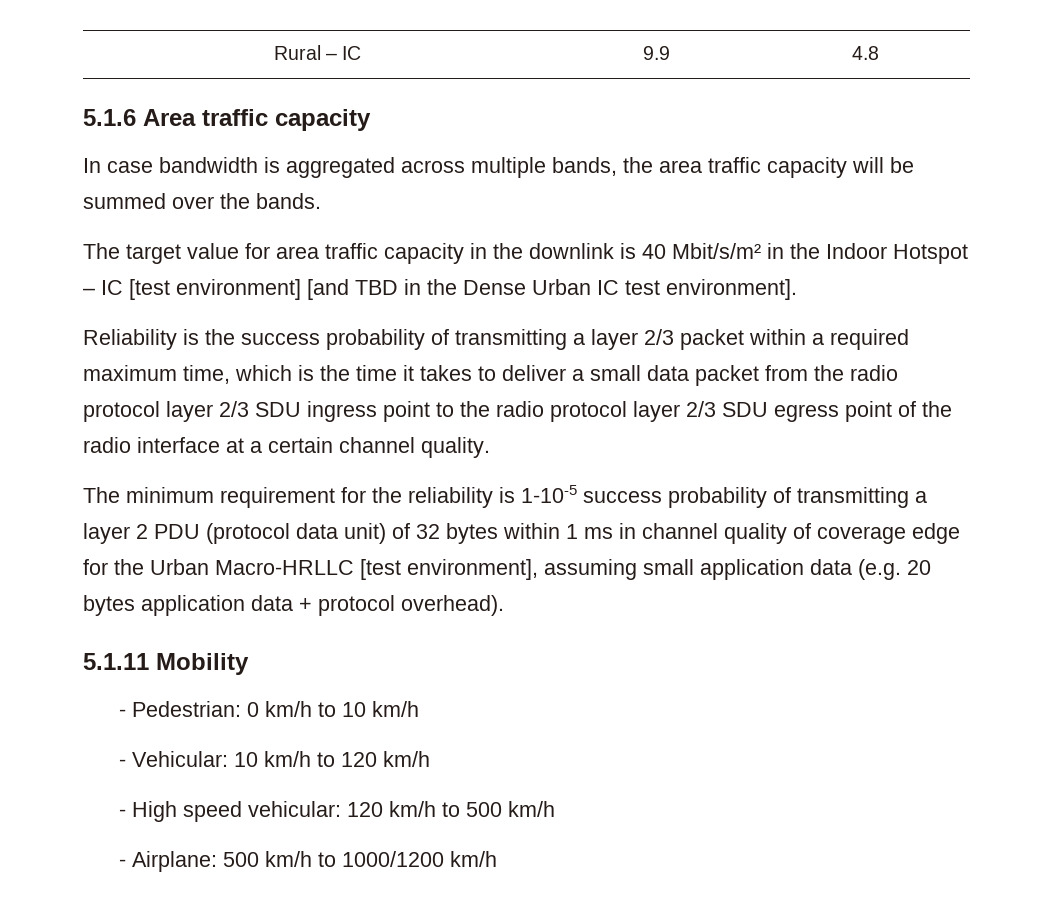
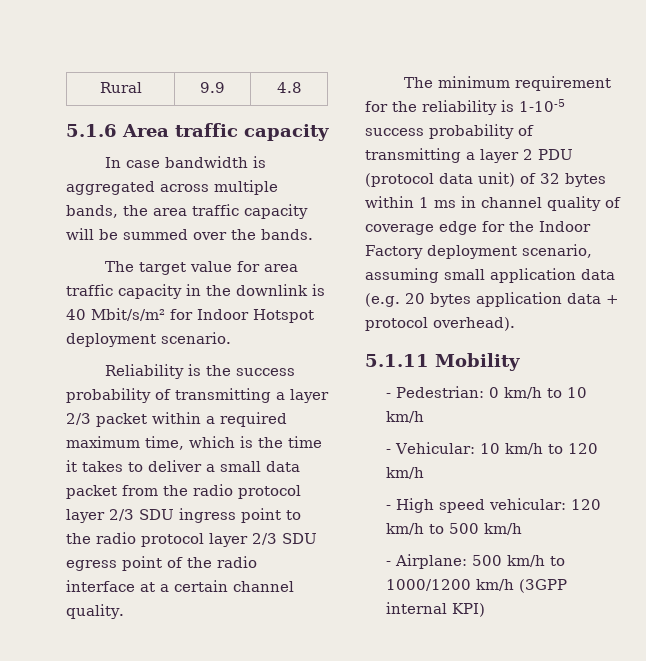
[326,46,362,60] – IC -> (142, 87) none
[767,243,968,264] [83,279,797,300] in the Indoor Hotspot – IC [test environment] [and TBD in the Dense Urban IC test environment]. -> [170,309,314,323] [66,332,231,347] for Indoor Hotspot deployment scenario.
[150,559,538,580] Urban Macro-HRLLC [test environment], -> [539,221,591,232] [365,244,592,259] Indoor Factory deployment scenario,
(497, 859) none -> [519,579,568,593] [386,602,486,617] (3GPP internal KPI)

